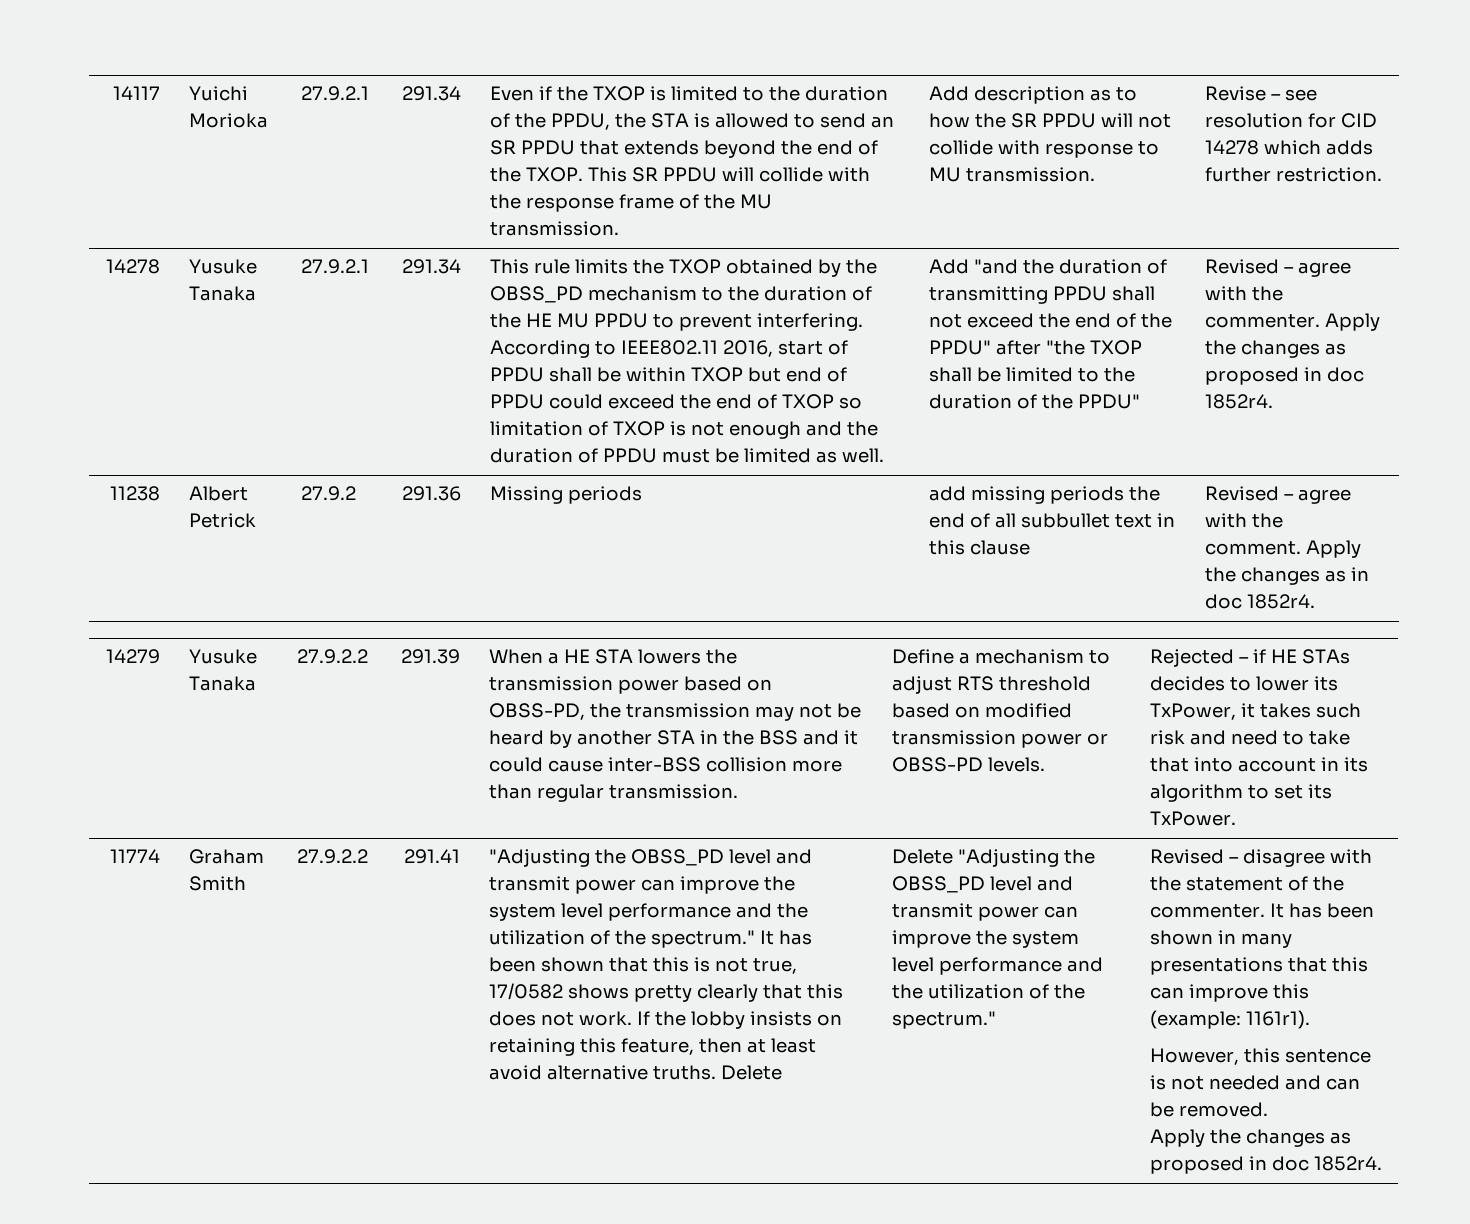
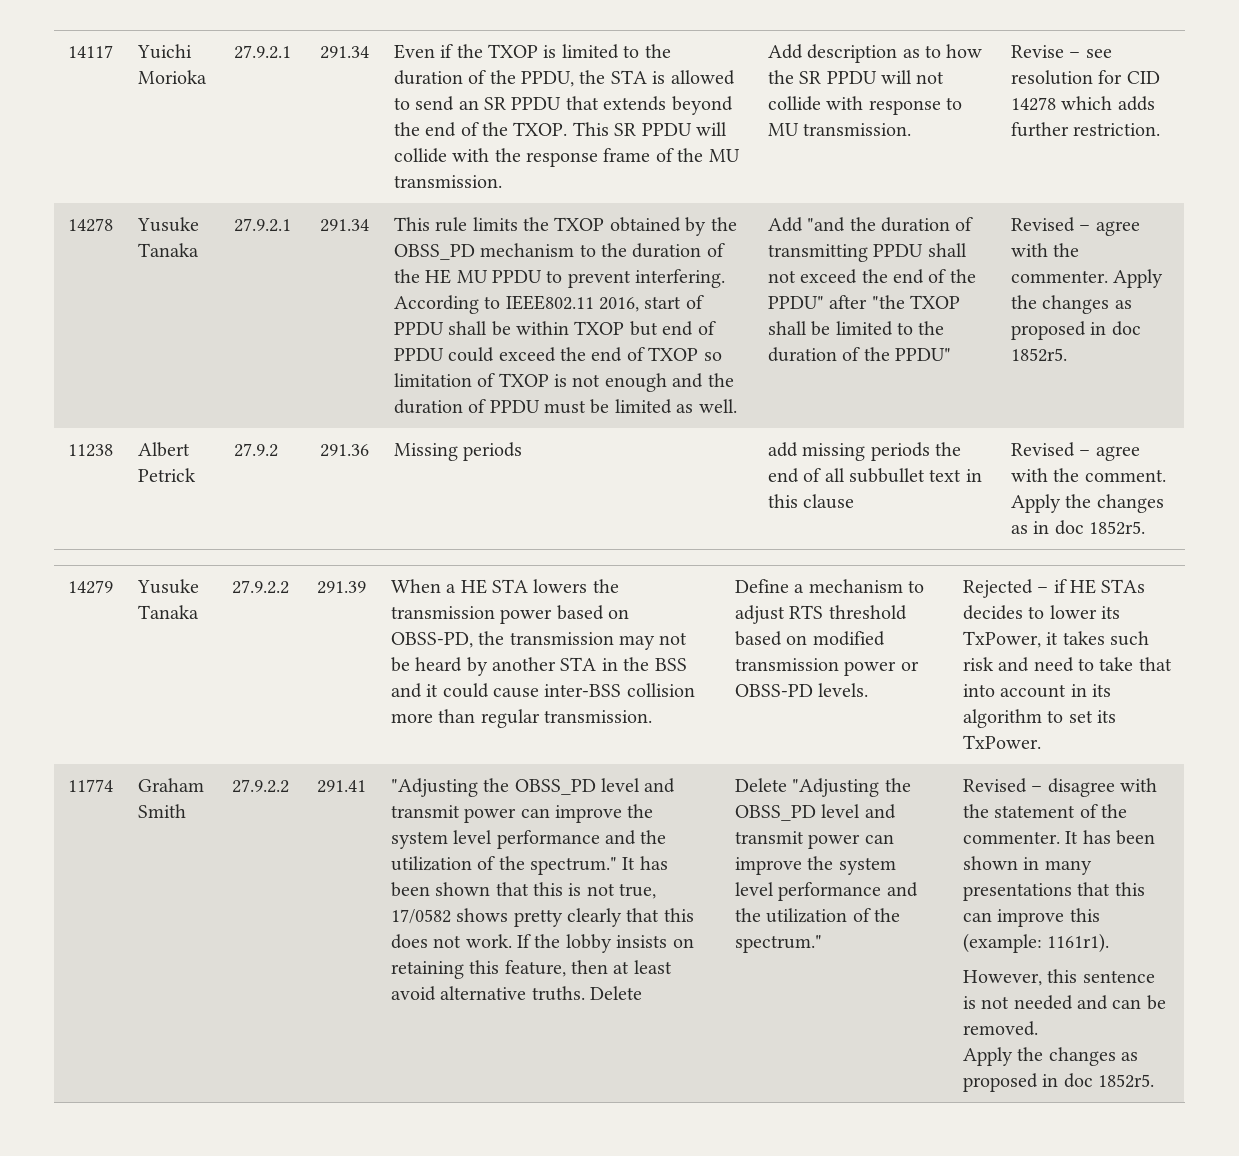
[1205,394,1274,409] 1852r4. -> [1010,348,1067,362] 1852r5.
[1247,594,1316,609] 1852r4. -> [1089,521,1146,535] 1852r5.
[1313,1156,1382,1171] 1852r4. -> [1098,1074,1155,1088] 1852r5.

